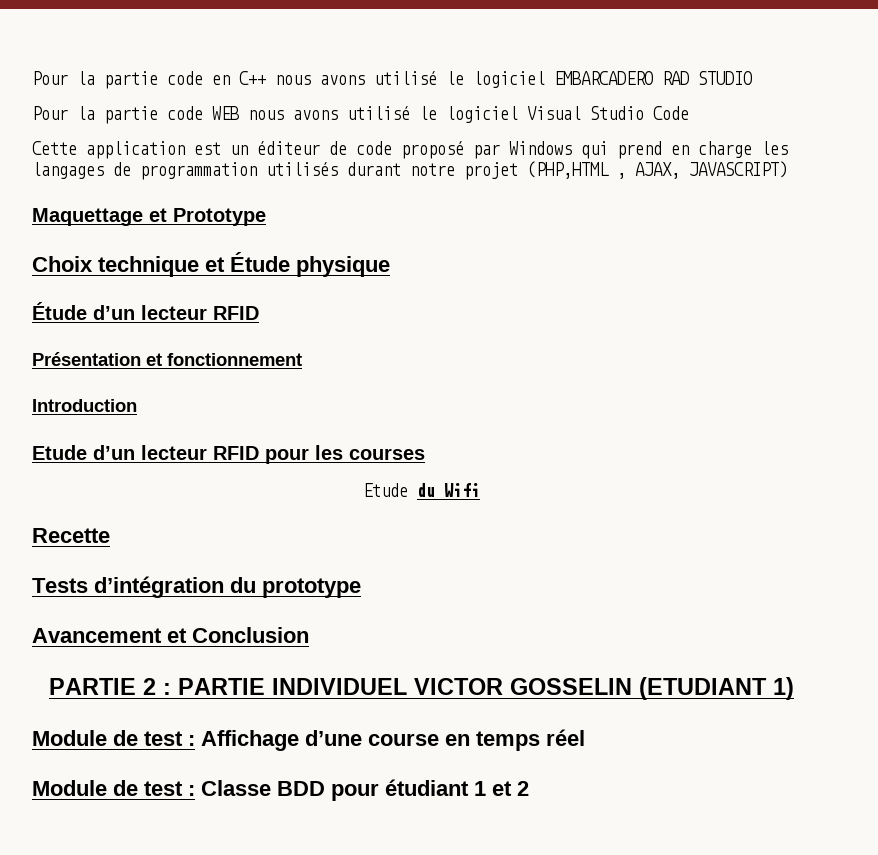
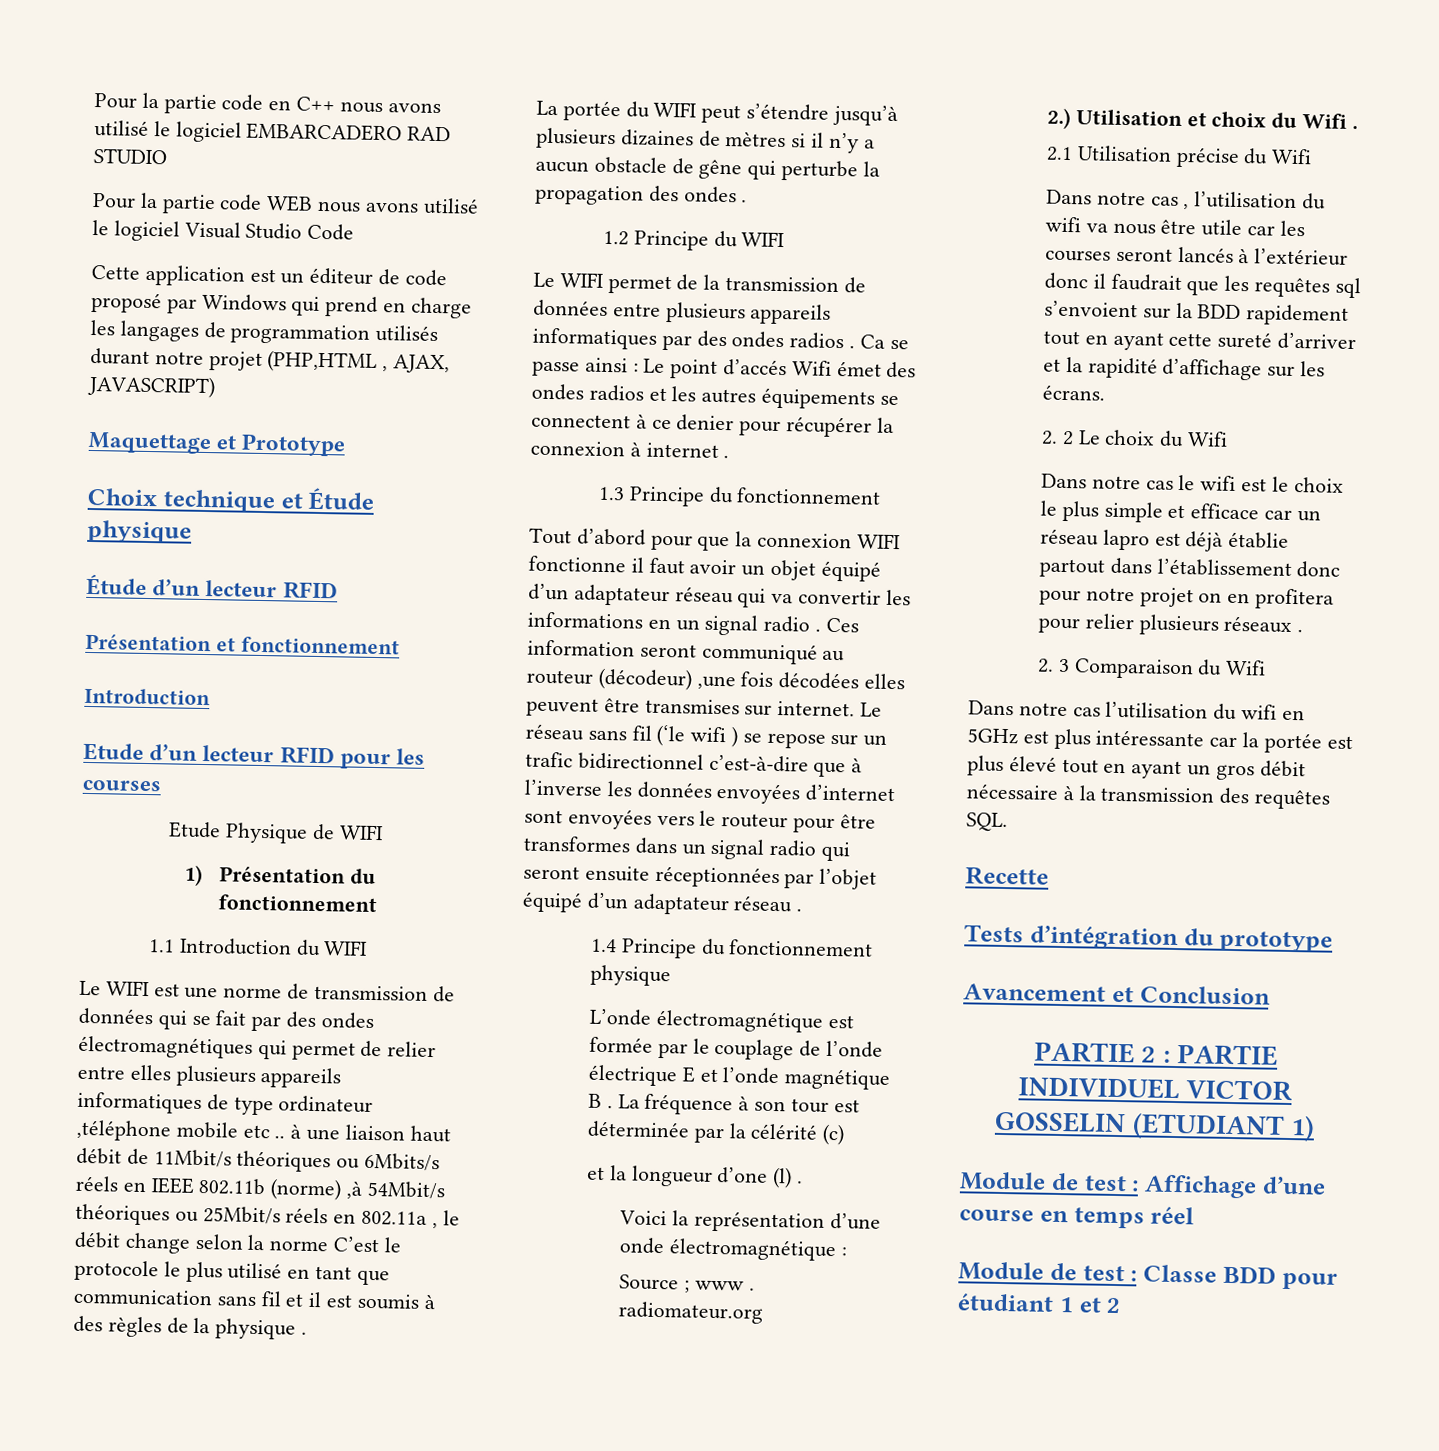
[417,483,480,497] du Wifi -> [225,822,384,844] [184,864,376,887] [217,894,377,913] [147,937,369,957] [79,980,455,1003] [78,1007,374,1032] [78,1035,437,1061] [77,1064,342,1089] [77,1091,374,1116] [76,1119,451,1143] [76,1147,441,1173] [75,1175,445,1201] [75,1203,460,1229] [74,1231,402,1254] [74,1259,390,1286] [73,1288,436,1310] [73,1315,308,1340] [536,100,898,127] [536,127,875,154] [535,156,880,182] [535,184,748,206] [602,230,786,251] [533,272,866,295] [533,299,832,325] [532,327,909,351] [532,357,917,379] [531,383,899,410] [531,413,894,438] [530,440,730,459] [597,486,882,507] [529,527,901,552] [528,555,881,582] [528,583,911,608] [527,611,859,636] [527,639,846,665] [526,667,906,691] [526,697,883,717] [525,723,888,749] [525,751,863,778] [524,779,896,805] [524,808,876,834] [523,835,851,862] [523,865,878,890] [522,891,803,916] [590,938,874,959] [589,964,671,987] [588,1008,854,1033] [588,1036,883,1061] [587,1064,892,1091] [587,1093,860,1116] [586,1120,846,1146] [586,1165,803,1189] [619,1210,881,1233] [619,1237,847,1262] [619,1274,755,1293] [618,1301,764,1324] [1046,107,1358,130] [1045,145,1313,168] [1045,189,1326,210] [1044,216,1305,237] [1044,246,1349,266] [1043,272,1361,299] [1043,300,1350,326] [1042,330,1356,351] [1042,356,1325,381] [1041,384,1105,401] [1040,429,1228,448] [1040,473,1344,493] [1039,500,1321,523] [1039,528,1290,552] [1038,557,1341,578] [1038,587,1334,610] [1037,613,1304,636] [1036,658,1267,680] [968,700,1305,721] [967,728,1353,754] [967,755,1306,781] [966,783,1331,810] [966,812,1008,833] Physique de WIFI // 1) Présentation du fonctionnement // 1.1 Introduction du WIFI // Le WIFI est une norme de transmission de données qui se fait par des ondes électromagnétiques qui permet de relier entre elles plusieurs appareils informatiques de type ordinateur ,téléphone mobile etc .. à une liaison haut débit de 11Mbit/s théoriques ou 6Mbits/s réels en IEEE 802.11b (norme) ,à 54Mbit/s théoriques ou 25Mbit/s réels en 802.11a , le débit change selon la norme C’est le protocole le plus utilisé en tant que communication sans fil et il est soumis à des règles de la physique . // La portée du WIFI peut s’étendre jusqu’à plusieurs dizaines de mètres si il n’y a aucun obstacle de gêne qui perturbe la propagation des ondes . // 1.2 Principe du WIFI // Le WIFI permet de la transmission de données entre plusieurs appareils informatiques par des ondes radios . Ca se passe ainsi : Le point d’accés Wifi émet des ondes radios et les autres équipements se connectent à ce denier pour récupérer la connexion à internet . // 1.3 Principe du fonctionnement // Tout d’abord pour que la connexion WIFI fonctionne il faut avoir un objet équipé d’un adaptateur réseau qui va convertir les informations en un signal radio . Ces information seront communiqué au routeur (décodeur) ,une fois décodées elles peuvent être transmises sur internet. Le réseau sans fil (‘le wifi ) se repose sur un trafic bidirectionnel c’est-à-dire que à l’inverse les données envoyées d’internet sont envoyées vers le routeur pour être transformes dans un signal radio qui seront ensuite réceptionnées par l’objet équipé d’un adaptateur réseau . // 1.4 Principe du fonctionnement physique // L’onde électromagnétique est formée par le couplage de l’onde électrique E et l’onde magnétique B . La fréquence à son tour est déterminée par la célérité (c) // et la longueur d’one (l) . // Voici la représentation d’une onde électromagnétique : // Source ; www . radiomateur.org // 2.) Utilisation et choix du Wifi . // 2.1 Utilisation précise du Wifi // Dans notre cas , l’utilisation du wifi va nous être utile car les courses seront lancés à l’extérieur donc il faudrait que les requêtes sql s’envoient sur la BDD rapidement tout en ayant cette sureté d’arriver et la rapidité d’affichage sur les écrans. // 2. 2 Le choix du Wifi // Dans notre cas le wifi est le choix le plus simple et efficace car un réseau lapro est déjà établie partout dans l’établissement donc pour notre projet on en profitera pour relier plusieurs réseaux . // 2. 3 Comparaison du Wifi // Dans notre cas l’utilisation du wifi en 5GHz est plus intéressante car la portée est plus élevé tout en ayant un gros débit nécessaire à la transmission des requêtes SQL.

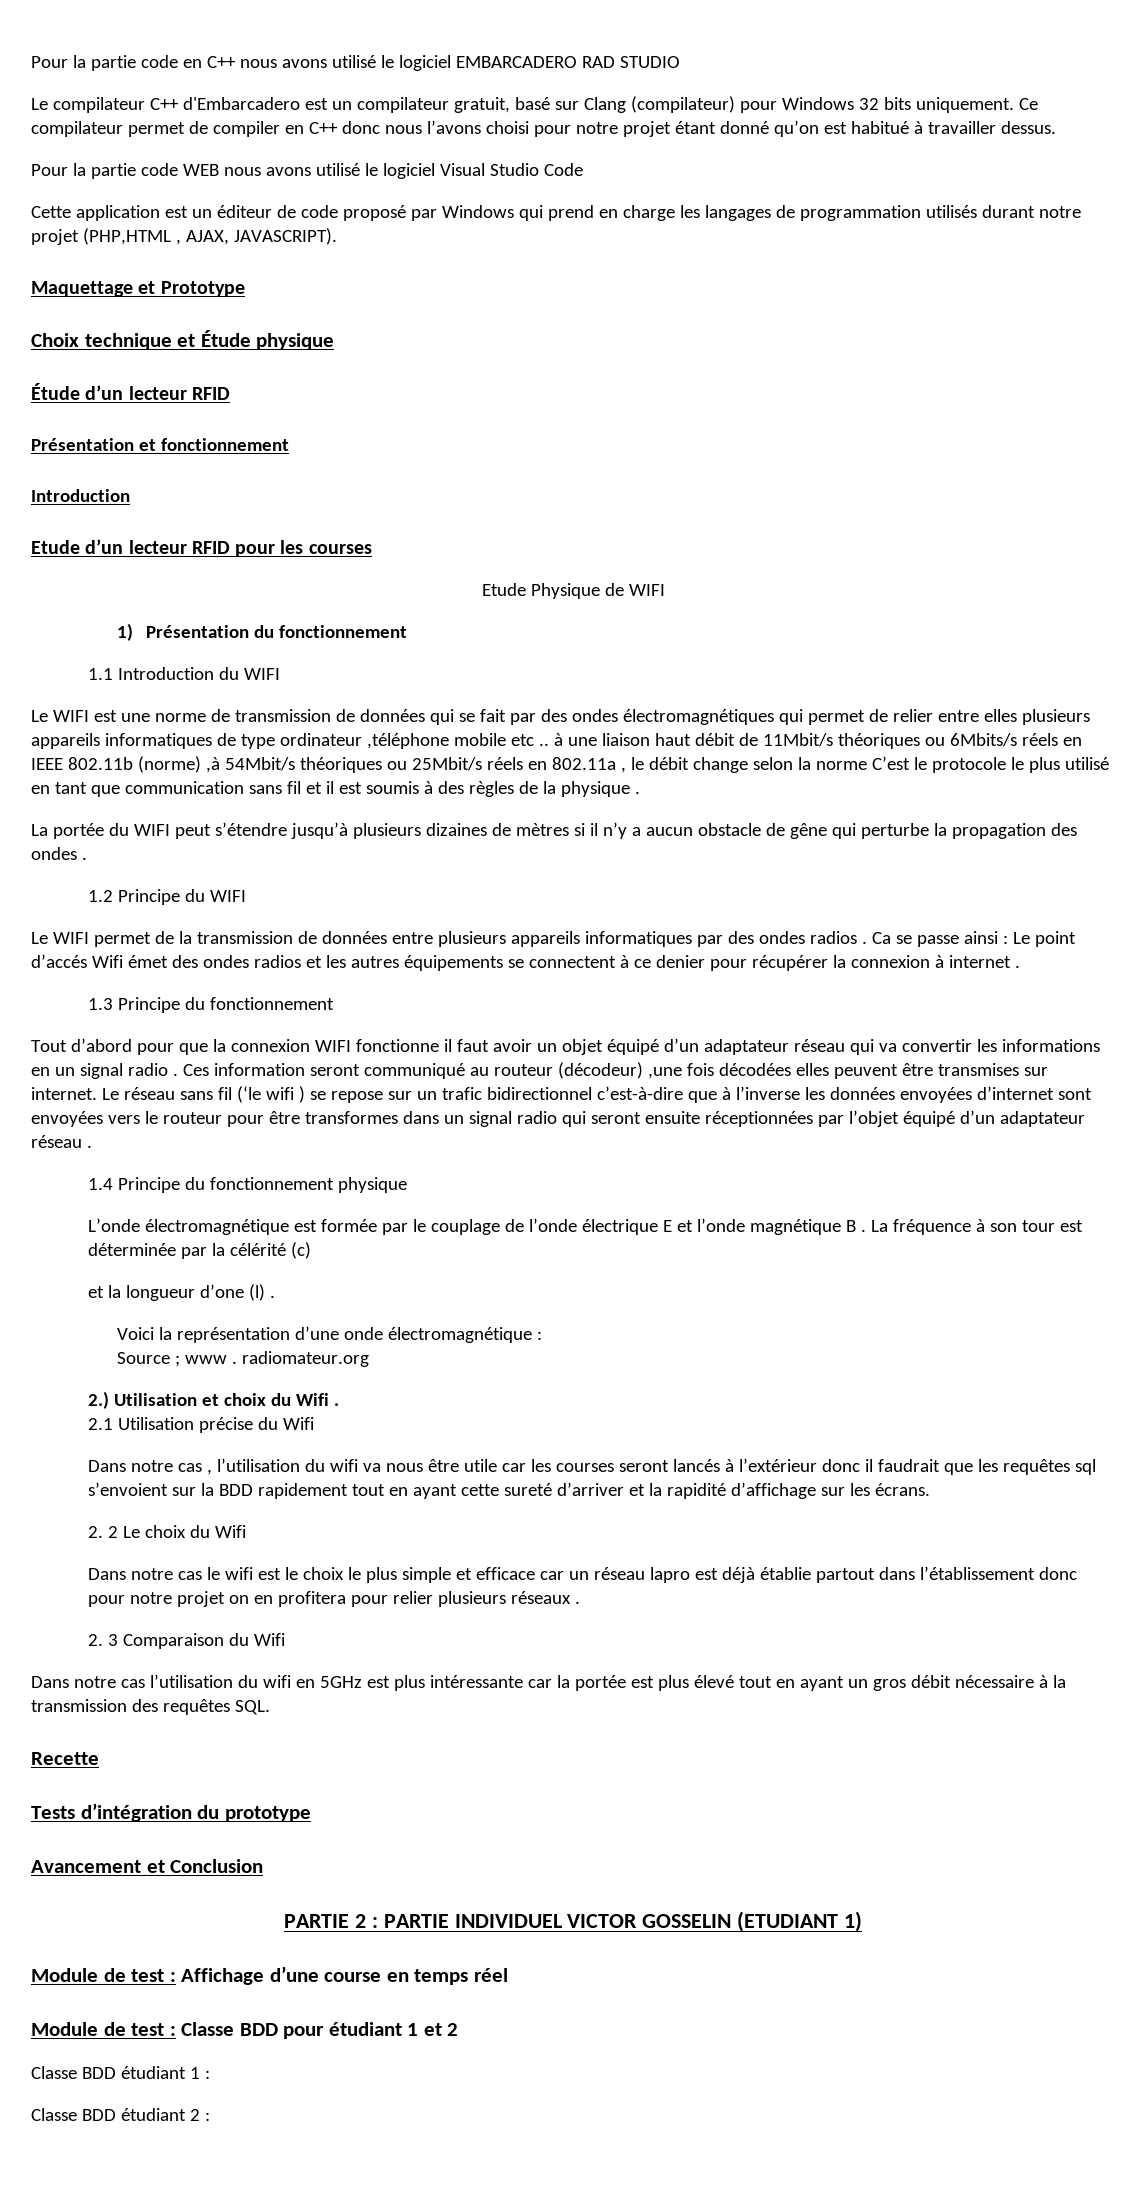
(167, 156) none -> [31,96,1038,113] [31,120,1056,137] // Le compilateur C++ d'Embarcadero est un compilateur gratuit, basé sur Clang (compilateur) pour Windows 32 bits uniquement. Ce compilateur permet de compiler en C++ donc nous l’avons choisi pour notre projet étant donné qu’on est habitué à travailler dessus.
[87,374,216,399] JAVASCRIPT) -> [233,228,337,245] JAVASCRIPT).
(1122, 1305) none -> [31,2066,210,2079] [31,2108,210,2121] // Classe BDD étudiant 1 : // Classe BDD étudiant 2 :

